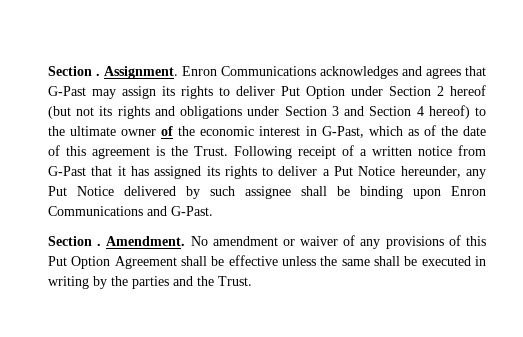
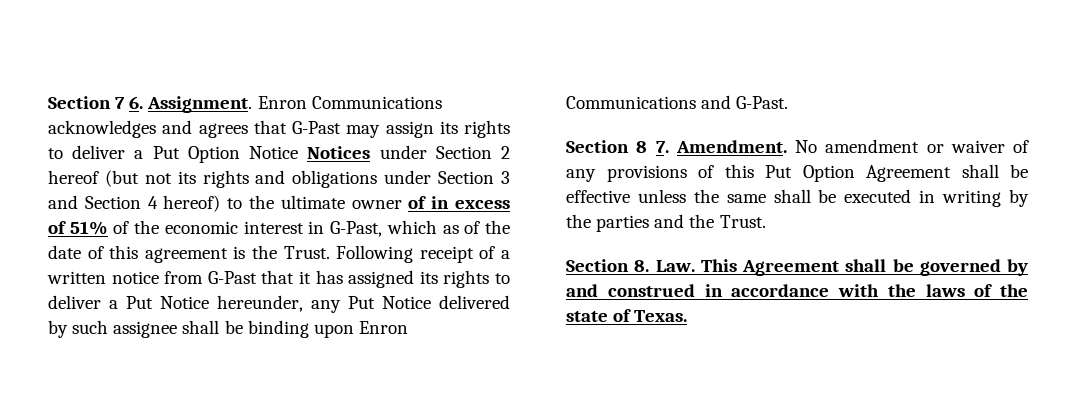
[48,66,100,76] Section . -> [48,96,144,109] Section 7 6.
[281,86,345,99] Put Option -> [134,146,371,163] a Put Option Notice Notices
(174, 131) none -> [431,196,511,209] [48,221,130,235] in excess of 51% of
[97,243,102,246] . -> [636,141,669,153] 8 7.
(252, 281) none -> [566,259,1028,276] [566,284,1028,297] [566,309,688,322] // Section 8. Law. This Agreement shall be governed by and construed in accordance with the laws of the state of Texas.

